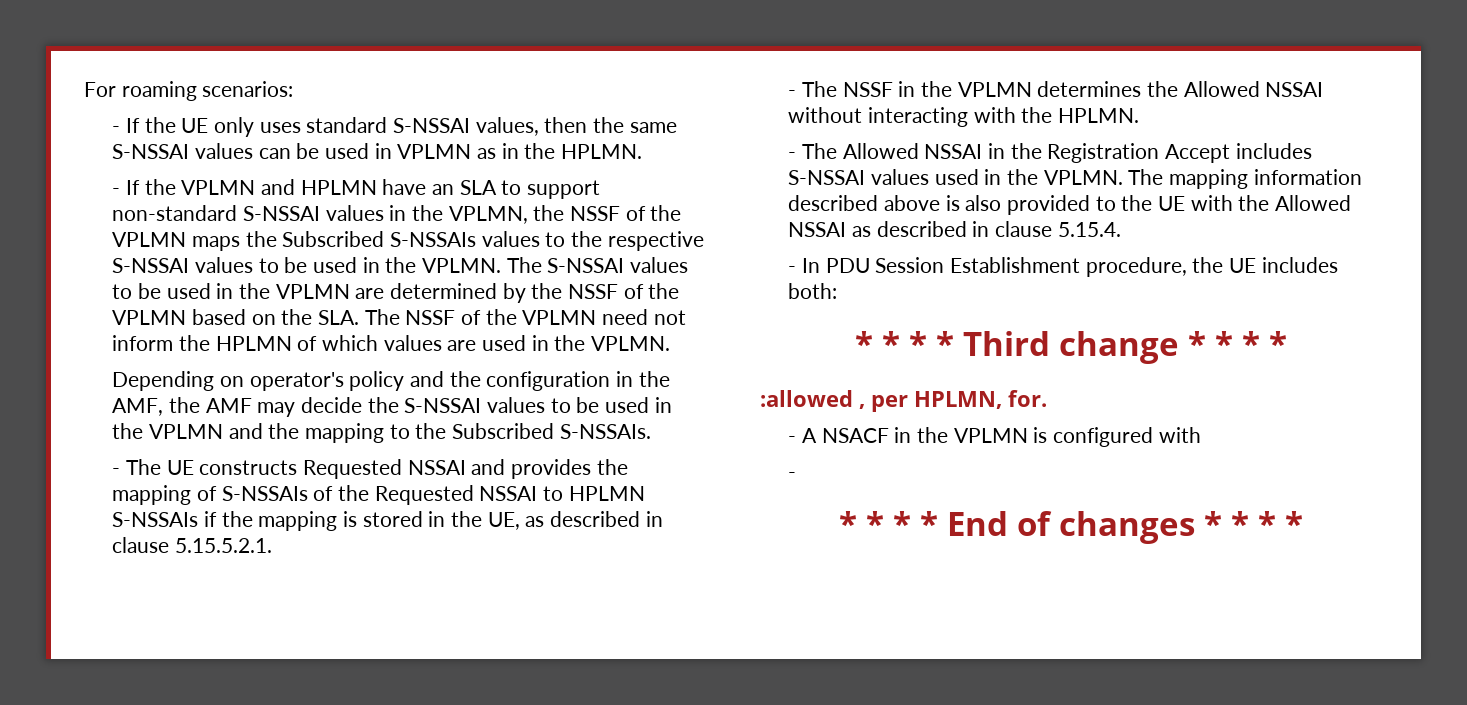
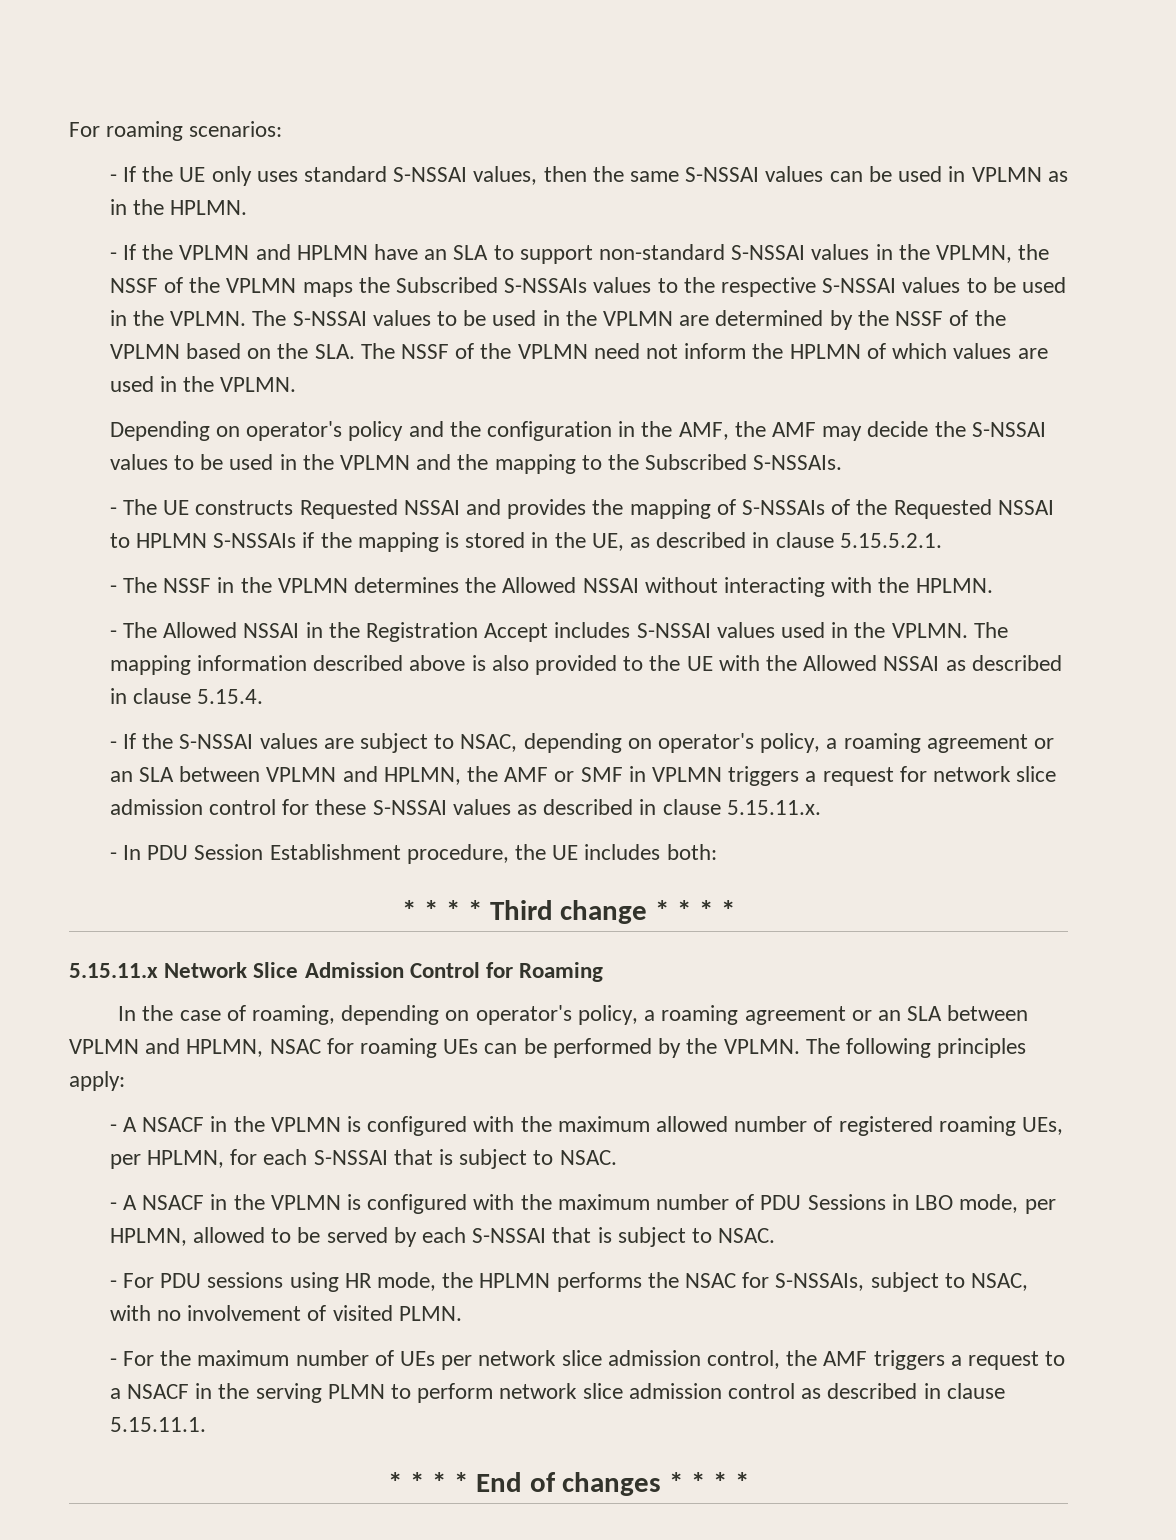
(1121, 229) none -> [109,733,1055,753] [109,766,1057,786] [109,799,821,815] // - If the S-NSSAI values are subject to NSAC, depending on operator's policy, a roaming agreement or an SLA between VPLMN and HPLMN, the AMF or SMF in VPLMN triggers a request for network slice admission control for these S-NSSAI values as described in clause 5.15.11.x.
[760,390,1047,412] [788,427,1201,447] [788,472,797,479] :allowed , per HPLMN, for. // - A NSACF in the VPLMN is configured with // - -> [69,962,604,982] [118,1005,1029,1025] [69,1038,1027,1058] [69,1071,125,1091] [109,1116,1064,1136] [109,1149,617,1169] [109,1194,1056,1214] [109,1227,776,1247] [109,1272,1029,1292] [109,1305,462,1321] [109,1350,1066,1370] [109,1383,1005,1403] [109,1417,206,1432] 5.15.11.x Network Slice Admission Control for Roaming // In the case of roaming, depending on operator's policy, a roaming agreement or an SLA between VPLMN and HPLMN, NSAC for roaming UEs can be performed by the VPLMN. The following principles apply: // - A NSACF in the VPLMN is configured with the maximum allowed number of registered roaming UEs, per HPLMN, for each S-NSSAI that is subject to NSAC. // - A NSACF in the VPLMN is configured with the maximum number of PDU Sessions in LBO mode, per HPLMN, allowed to be served by each S-NSSAI that is subject to NSAC. // - For PDU sessions using HR mode, the HPLMN performs the NSAC for S-NSSAIs, subject to NSAC, with no involvement of visited PLMN. // - For the maximum number of UEs per network slice admission control, the AMF triggers a request to a NSACF in the serving PLMN to perform network slice admission control as described in clause 5.15.11.1.

